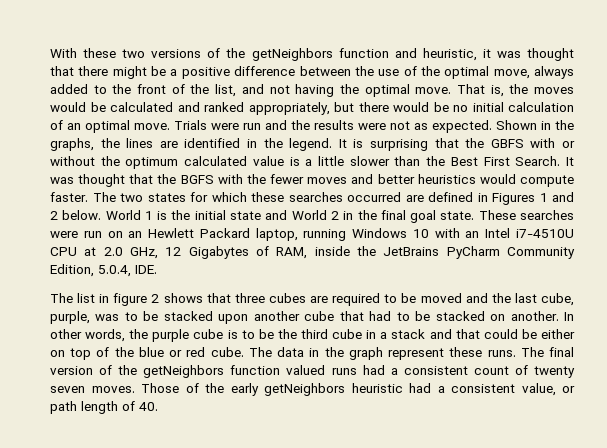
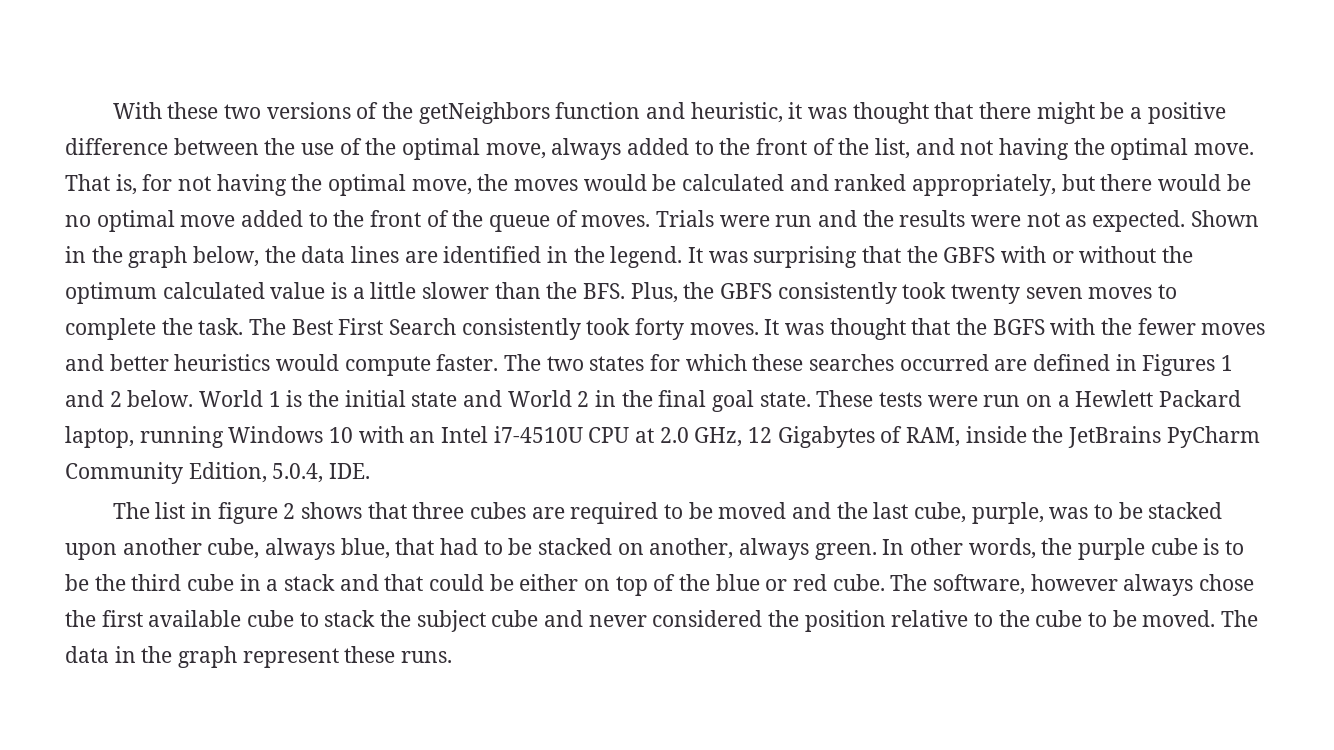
(504, 91) none -> [142,174,472,196] for not having the optimal move,
[472,102,574,112] [50,120,170,133] initial calculation of an optimal move. -> [96,210,651,232] optimal move added to the front of the queue of moves.
[50,138,120,151] graphs, the -> [128,246,346,268] graph below, the data
[353,139,364,148] is -> [708,251,748,263] was
[450,156,561,166] Best First Search. -> [583,282,1178,304] [65,318,759,340] BFS. Plus, the GBFS consistently took twenty seven moves to complete the task. The Best First Search consistently took forty moves.
[520,210,575,220] searches -> [879,392,923,407] tests
[128,231,143,238] an -> [1057,395,1070,407] a
[304,311,335,321] cube -> [207,538,390,560] cube, always blue,
[510,311,559,321] another. -> [649,538,877,560] another, always green.
(272, 352) none -> [933,574,1255,596] [65,610,1259,632] software, however always chose the first available cube to stack the subject cube and never considered the position relative to the cube to be moved. The
[520,347,575,357] [50,365,575,378] [50,383,575,396] [50,401,158,414] The final version of the getNeighbors function valued runs had a consistent count of twenty seven moves. Those of the early getNeighbors heuristic had a consistent value, or path length of 40. -> (453, 657) none

